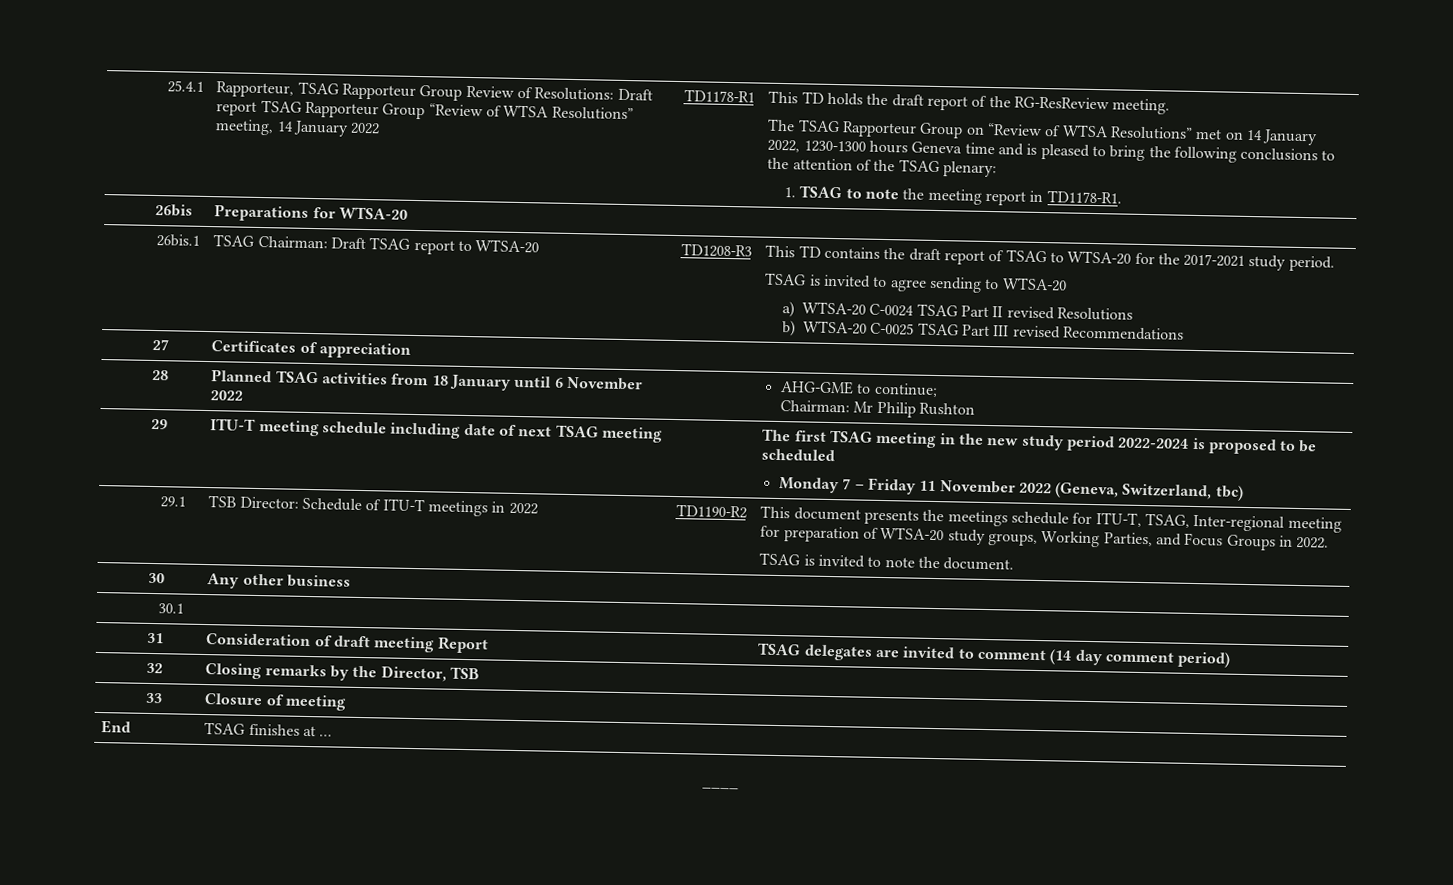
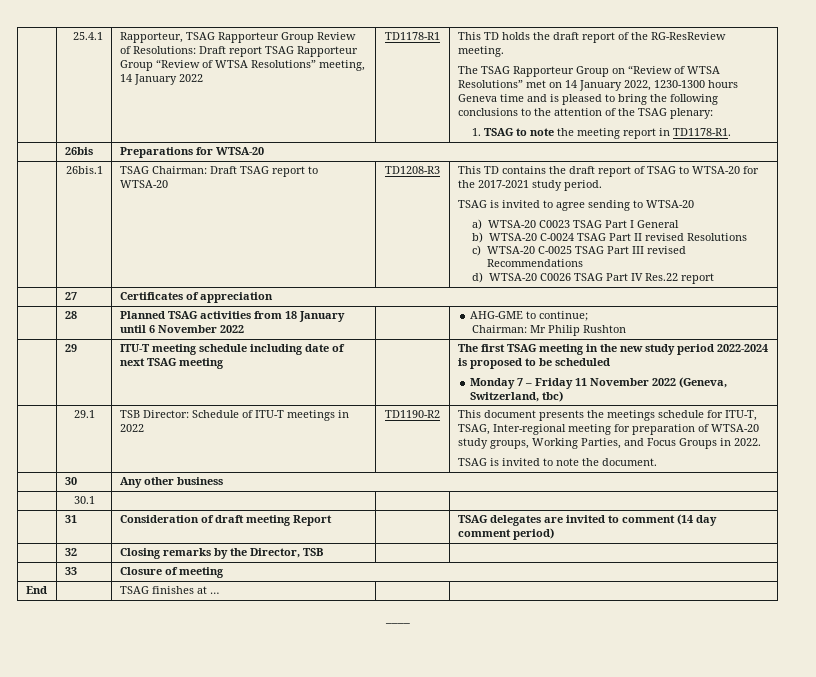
(867, 308) none -> [538,220,679,228] [472,232,537,243] C0023 TSAG Part I General // b) WTSA-20
[782,320,797,337] b) -> [472,245,482,256] c)
(1184, 333) none -> [472,272,714,284] // d) WTSA-20 C0026 TSAG Part IV Res.22 report

